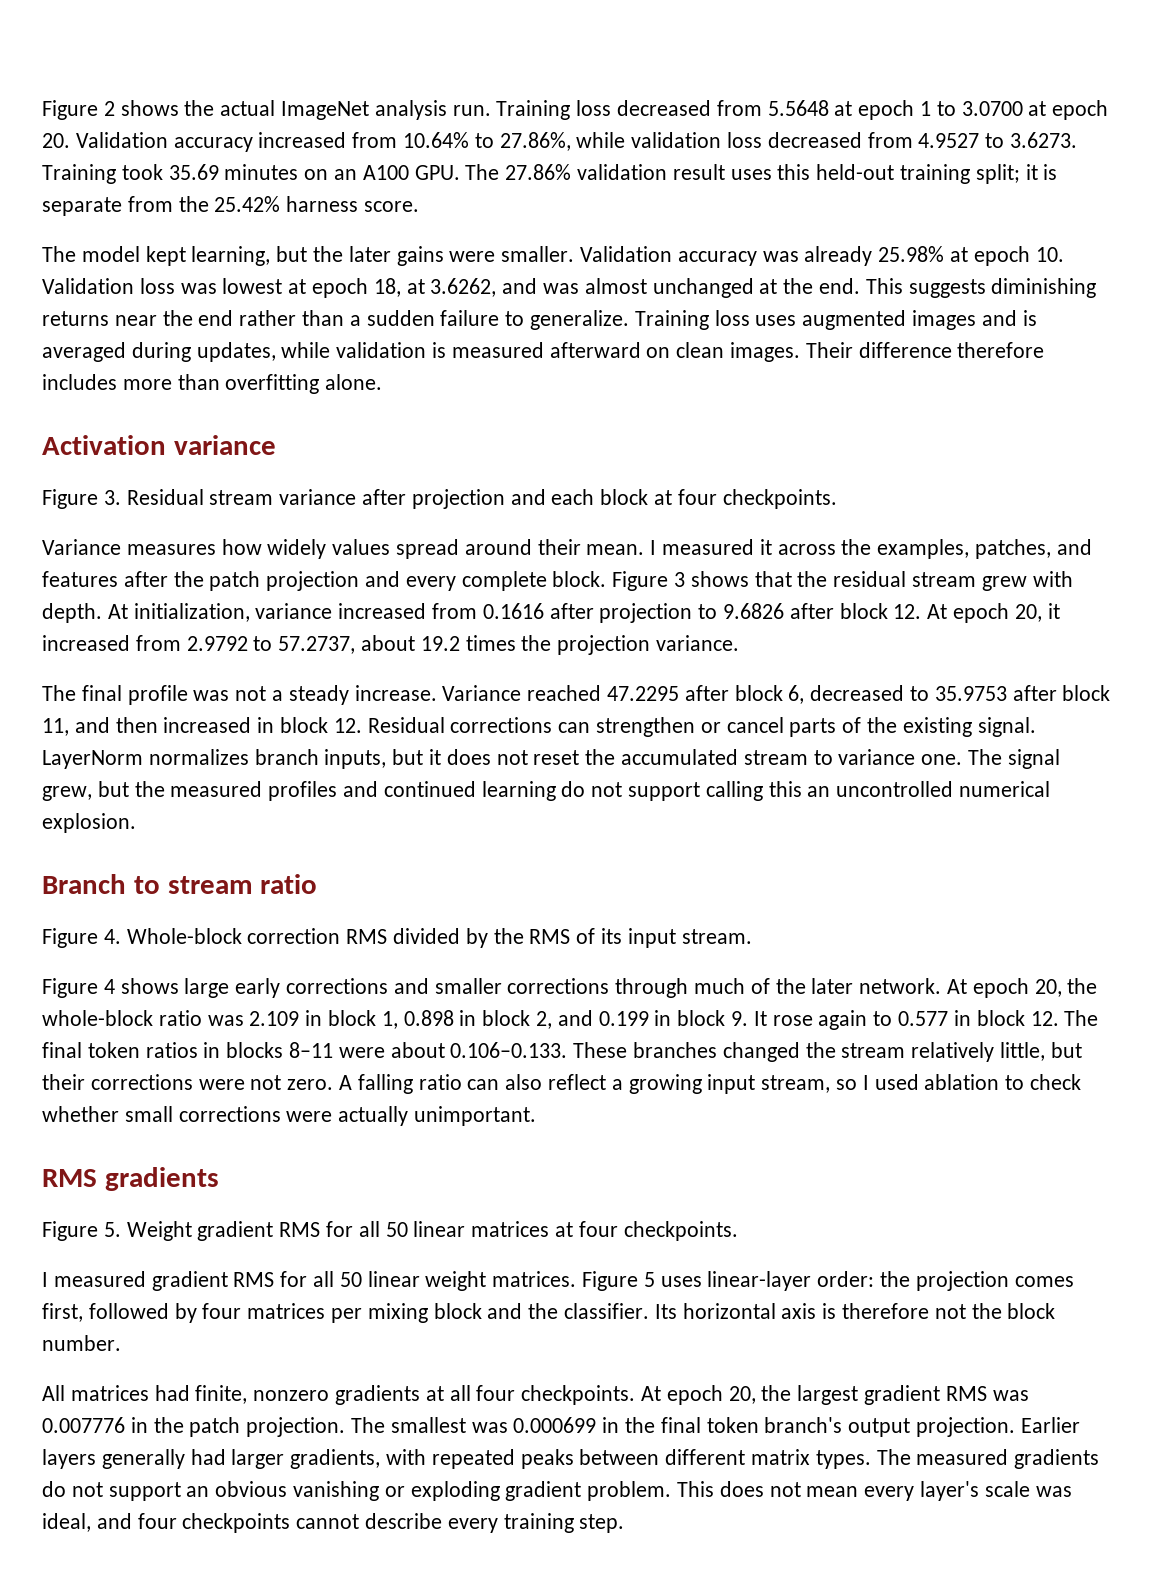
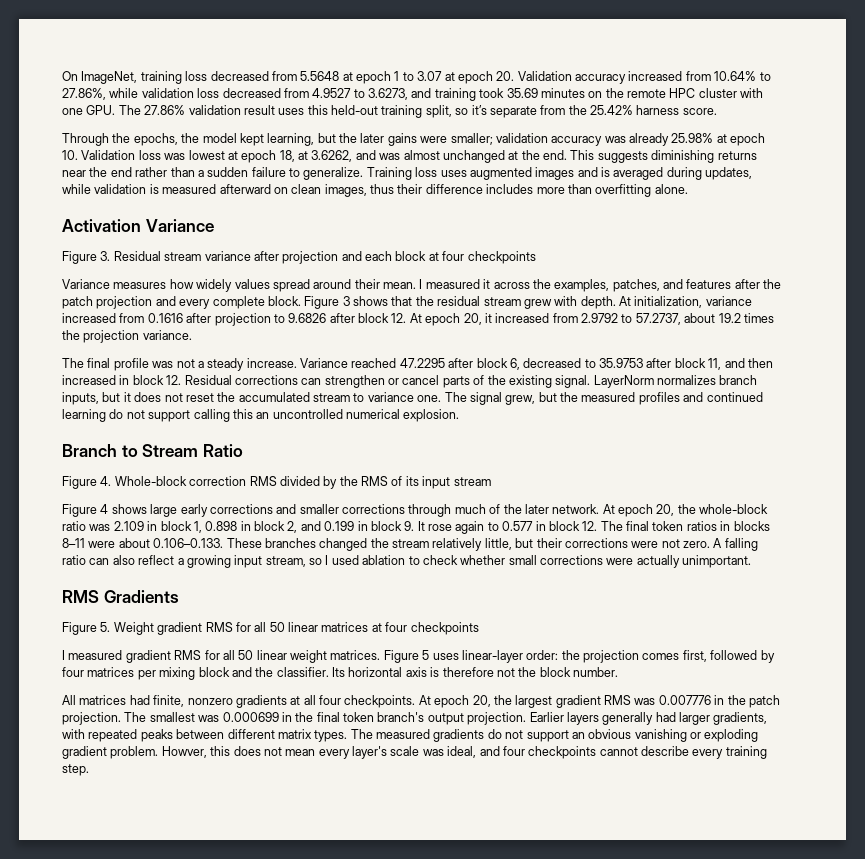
[42,100,571,120] Figure 2 shows the actual ImageNet analysis run. Training -> [62,71,182,84] On ImageNet, training
[961,101,1023,116] 3.0700 -> [417,71,443,81] 3.07
[1010,132,1078,148] [42,164,116,184] 3.6273. Training -> [368,88,476,101] 3.6273, and training
[334,165,409,180] an A100 -> [605,88,764,98] [62,108,83,115] the remote HPC cluster with one
[975,164,1058,184] split; it is -> [425,105,487,118] split, so it’s
[42,246,76,262] The -> [62,133,200,146] Through the epochs, the
[501,246,673,262] smaller. Validation -> [450,133,548,145] smaller; validation
[730,342,1045,362] images. Their difference therefore -> [324,184,483,197] images, thus their difference
[173,435,276,455] variance -> [145,219,214,232] Variance
[722,489,837,509] checkpoints. -> [467,251,536,264] checkpoints
[167,874,318,894] stream ratio -> [142,444,243,457] Stream Ratio
[681,929,752,944] stream. -> [453,477,491,486] stream
[104,1167,219,1191] gradients -> [103,590,179,603] Gradients
[623,1221,738,1241] checkpoints. -> [410,622,479,635] checkpoints
[677,1481,715,1497] This -> [161,746,231,758] Howver, this

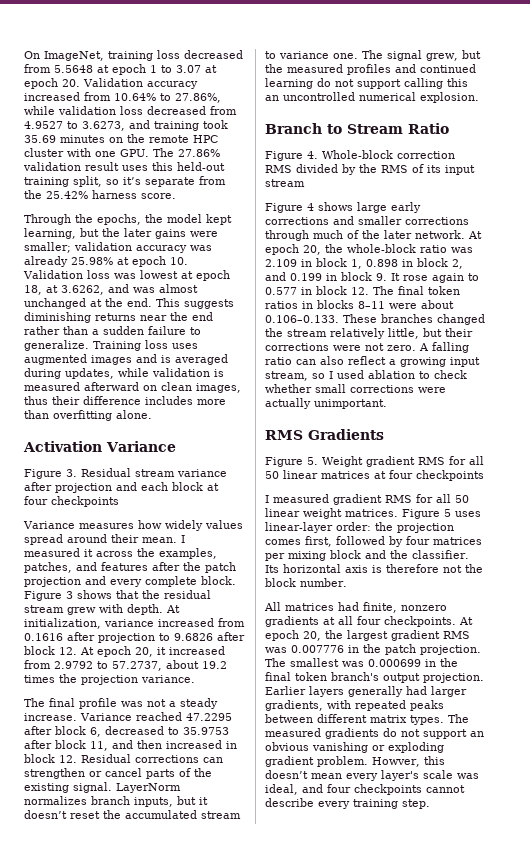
[134,392,183,402] does not -> [24,810,67,819] doesn’t
[233,746,282,756] does not -> [265,770,308,779] doesn’t

